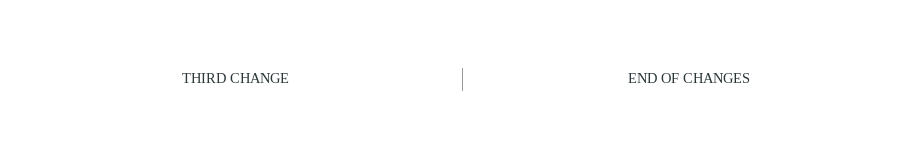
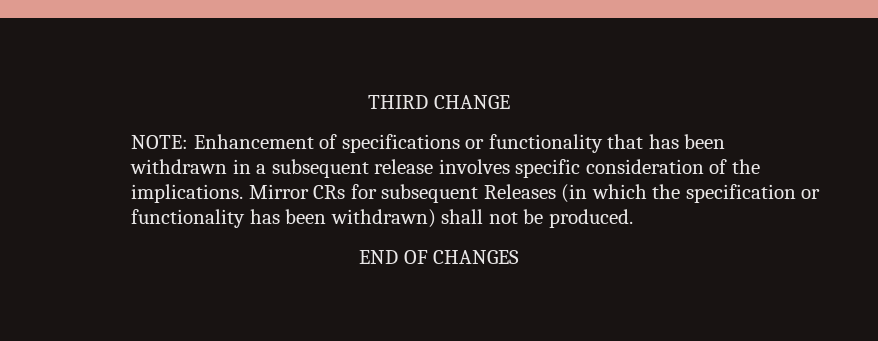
(289, 78) none -> [130,134,726,153] [129,159,760,178] [130,184,821,203] [130,209,633,228] // NOTE: Enhancement of specifications or functionality that has been withdrawn in a subsequent release involves specific consideration of the implications. Mirror CRs for subsequent Releases (in which the specification or functionality has been withdrawn) shall not be produced.

